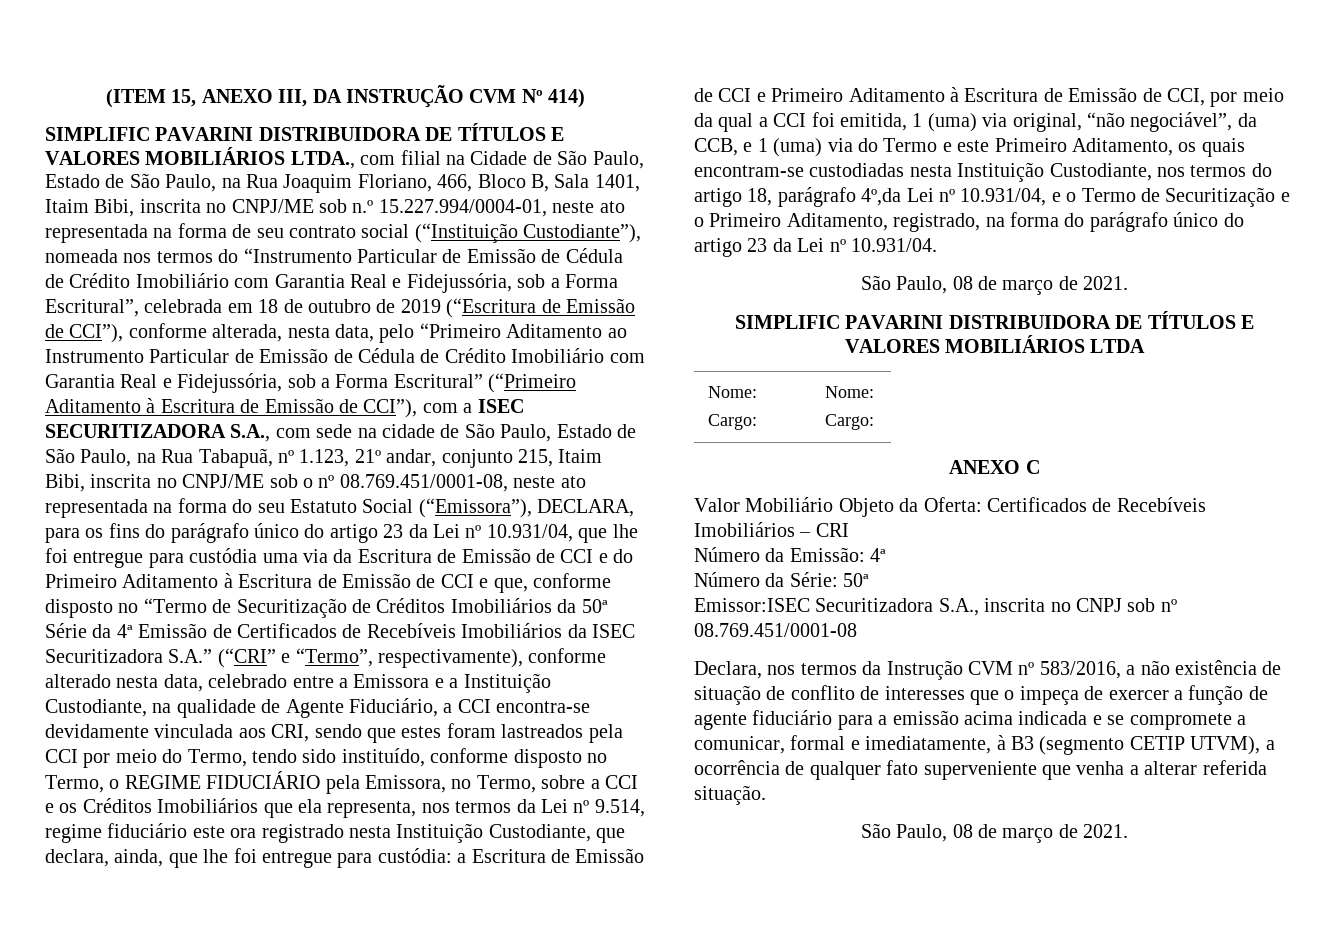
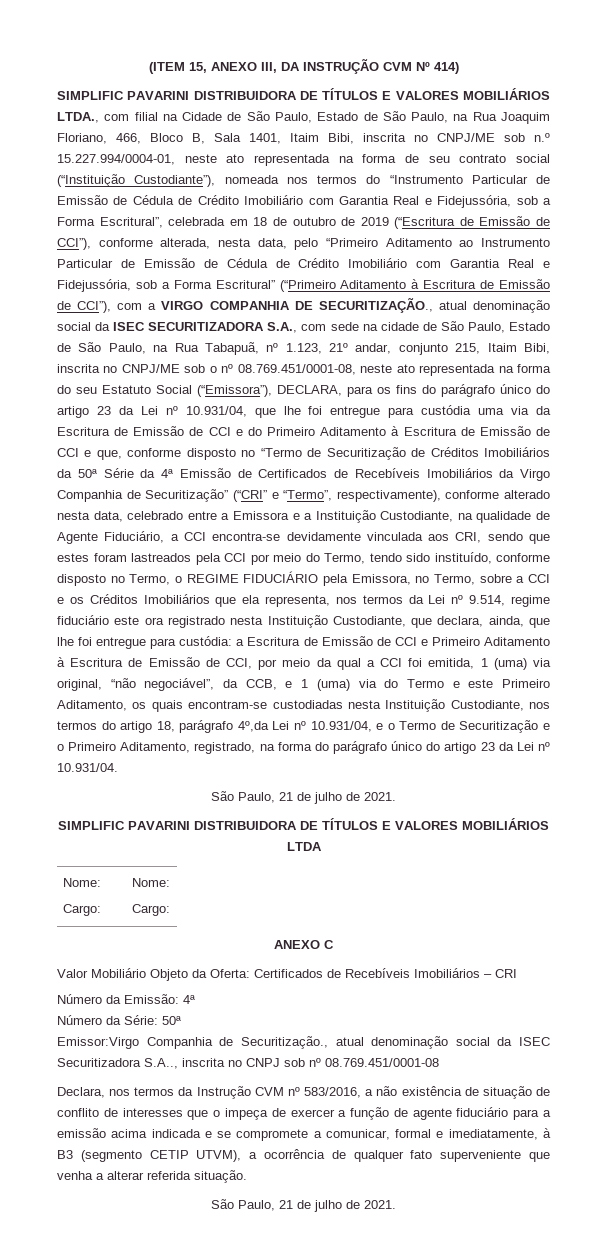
(473, 408) none -> [161,298,550,313] [57,322,111,331] VIRGO COMPANHIA DE SECURITIZAÇÃO., atual denominação social da
[591,624,635,638] [45,649,213,663] ISEC Securitizadora S.A.” -> [520,469,550,481] [57,489,229,502] Virgo Companhia de Securitização”
[952,276,1054,295] 08 de março -> [279,792,342,804] 21 de julho
[694,598,979,616] Emissor:ISEC Securitizadora S.A., -> [57,1036,550,1049] [57,1058,178,1069] Emissor:Virgo Companhia de Securitização., atual denominação social da ISEC Securitizadora S.A..,
[952,824,1054,843] 08 de março -> [279,1200,342,1212] 21 de julho

